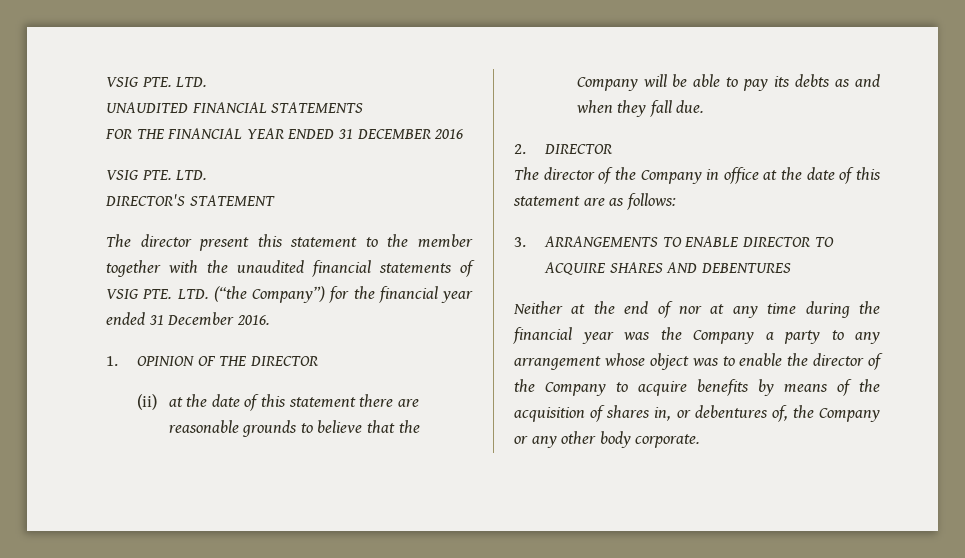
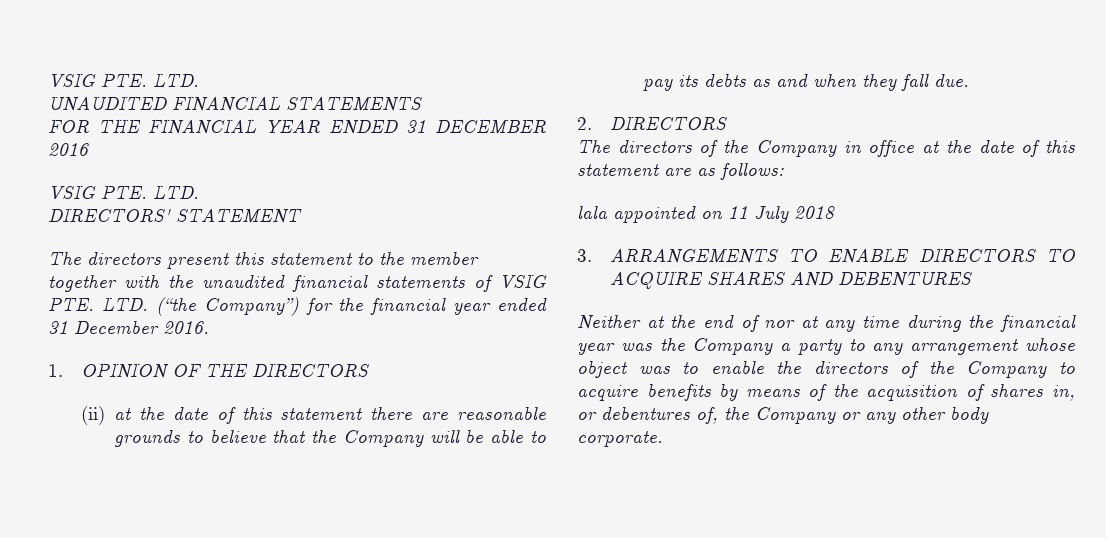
[105,194,185,206] DIRECTOR'S -> [48,208,171,222] DIRECTORS'
[140,234,192,247] director -> [87,252,161,265] directors
[250,356,320,366] DIRECTOR -> [251,363,370,377] DIRECTORS
[544,144,614,154] [514,167,595,180] DIRECTOR // The director -> [609,116,728,130] [577,139,692,153] DIRECTORS // The directors
(676, 201) none -> [577,206,835,223] // lala appointed on 11 July 2018
[742,237,812,247] DIRECTOR -> [918,248,1037,262] DIRECTORS
[813,353,865,366] director -> [813,361,888,374] directors

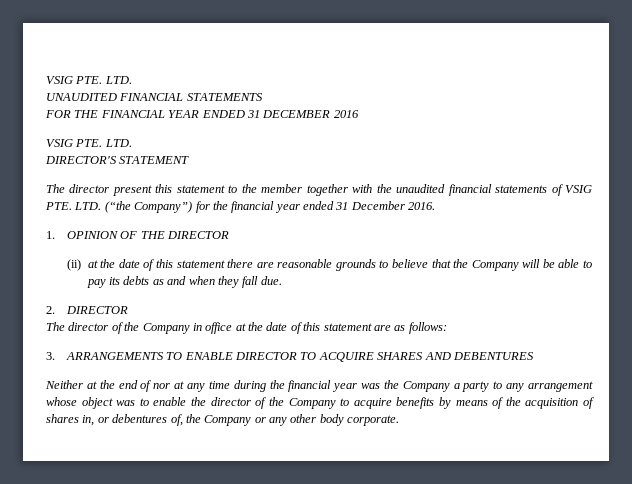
[48,208,171,222] DIRECTORS' -> [45,156,117,164] DIRECTOR'S
[87,252,161,265] directors -> [69,184,110,193] director
[251,363,370,377] DIRECTORS -> [166,231,229,239] DIRECTOR
[609,116,728,130] [577,139,692,153] DIRECTORS // The directors -> [65,306,128,314] [46,322,109,331] DIRECTOR // The director
[577,206,835,223] // lala appointed on 11 July 2018 -> (447, 328) none
[918,248,1037,262] DIRECTORS -> [234,352,297,360] DIRECTOR
[813,361,888,374] directors -> [210,397,251,406] director

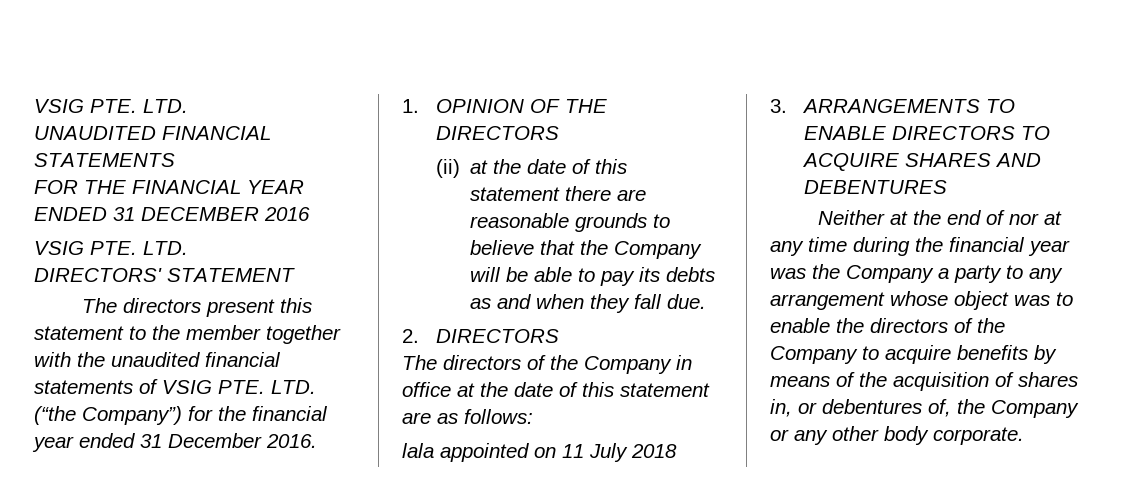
[45,156,117,164] DIRECTOR'S -> [34,268,162,282] DIRECTORS'
[69,184,110,193] director -> [123,298,202,313] directors
[166,231,229,239] DIRECTOR -> [436,126,560,140] DIRECTORS
[65,306,128,314] [46,322,109,331] DIRECTOR // The director -> [436,329,560,343] [402,355,521,370] DIRECTORS // The directors
(447, 328) none -> [402,443,677,462] // lala appointed on 11 July 2018
[234,352,297,360] DIRECTOR -> [892,126,1016,140] DIRECTORS
[210,397,251,406] director -> [870,318,948,333] directors

